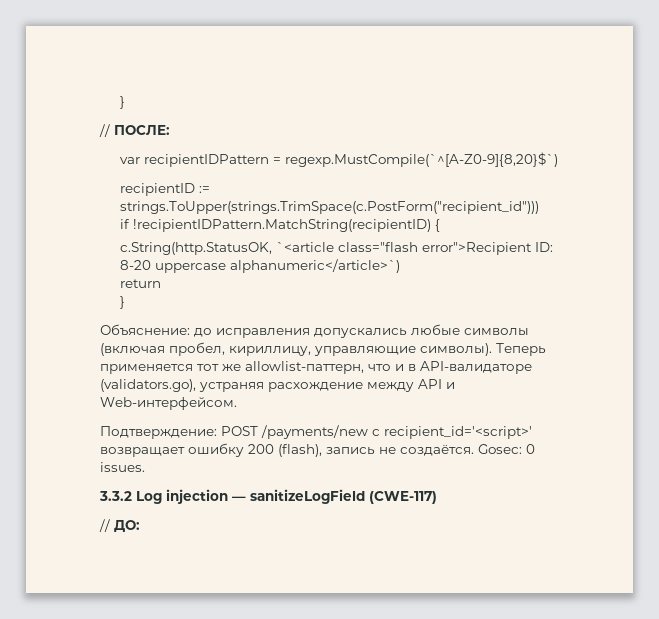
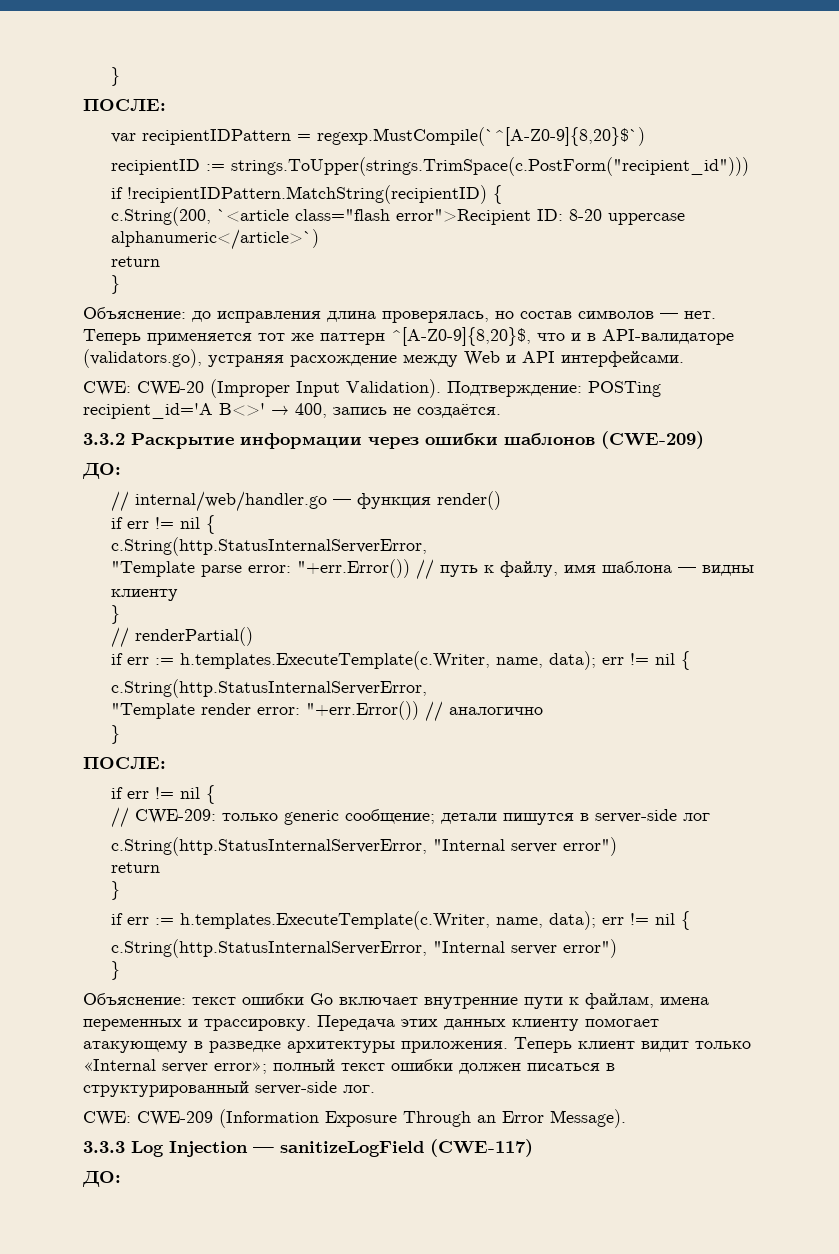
[120,96,126,109] [99,124,110,137] } // // -> [110,67,120,86] } //
[120,242,273,255] c.String(http.StatusOK, -> [110,207,211,226] c.String(200,
[314,324,529,338] [100,342,492,356] допускались любые символы (включая пробел, кириллицу, управляющие символы). -> [327,310,716,323] длина проверялась, но состав символов — нет.
[245,361,364,374] allowlist-паттерн, -> [320,327,531,346] паттерн ^[A-Z0-9]{8,20}$,
[418,379,455,389] [100,397,237,410] [100,425,532,439] [100,443,535,457] [100,462,145,472] [99,489,228,504] API и Web-интерфейсом. // Подтверждение: POST /payments/new c recipient_id='<script>' возвращает ошибку 200 (flash), запись не создаётся. Gosec: 0 issues. // 3.3.2 Log injection -> [464,351,684,367] [83,379,661,398] [83,403,501,419] [83,431,704,449] [82,463,121,479] [110,491,501,512] [110,515,215,534] [110,537,427,556] [110,559,754,580] [110,589,178,601] [110,605,120,624] [110,627,253,648] [110,651,690,670] [110,679,427,698] [110,701,543,722] [110,725,120,744] [83,757,166,770] [110,785,215,804] [110,807,710,828] [110,837,617,856] [110,862,160,873] [110,881,120,900] [110,911,690,930] [110,939,617,958] [110,961,120,980] [83,993,709,1009] [83,1015,659,1031] [83,1037,751,1053] [83,1059,615,1074] [83,1081,375,1097] [83,1109,626,1128] [83,1141,248,1157] Web и API интерфейсами. // CWE: CWE-20 (Improper Input Validation). Подтверждение: POSTing recipient_id='A B<>' → 400, запись не создаётся. // 3.3.2 Раскрытие информации через ошибки шаблонов (CWE-209) // ДО: // // internal/web/handler.go — функция render() // if err != nil { // c.String(http.StatusInternalServerError, // "Template parse error: "+err.Error()) // путь к файлу, имя шаблона — видны клиенту // } // // renderPartial() // if err := h.templates.ExecuteTemplate(c.Writer, name, data); err != nil { // c.String(http.StatusInternalServerError, // "Template render error: "+err.Error()) // аналогично // } // ПОСЛЕ: // if err != nil { // // CWE-209: только generic сообщение; детали пишутся в server-side лог // c.String(http.StatusInternalServerError, "Internal server error") // return // } // if err := h.templates.ExecuteTemplate(c.Writer, name, data); err != nil { // c.String(http.StatusInternalServerError, "Internal server error") // } // Объяснение: текст ошибки Go включает внутренние пути к файлам, имена переменных и трассировку. Передача этих данных клиенту помогает атакующему в разведке архитектуры приложения. Теперь клиент видит только «Internal server error»; полный текст ошибки должен писаться в структурированный server-side лог. // CWE: CWE-209 (Information Exposure Through an Error Message). // 3.3.3 Log Injection
[99,519,110,532] // -> (533, 1148) none

